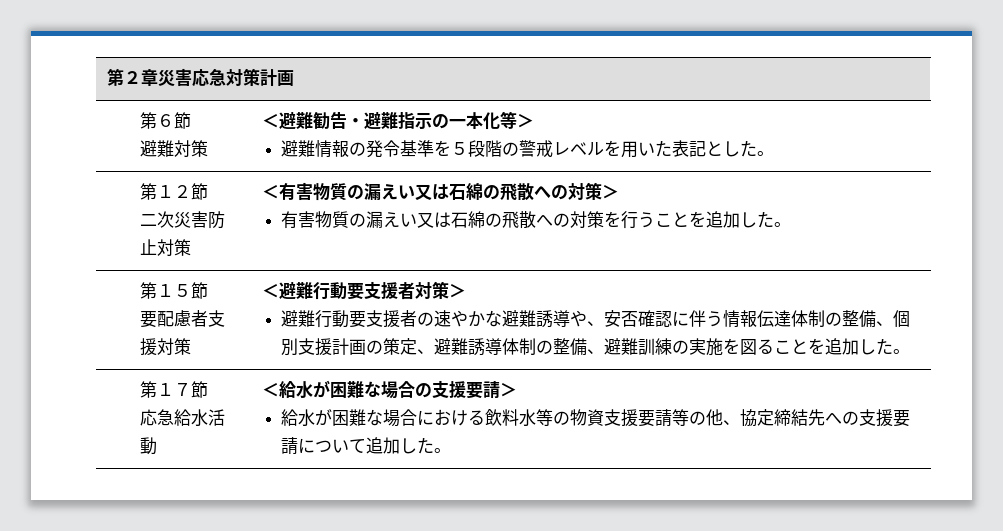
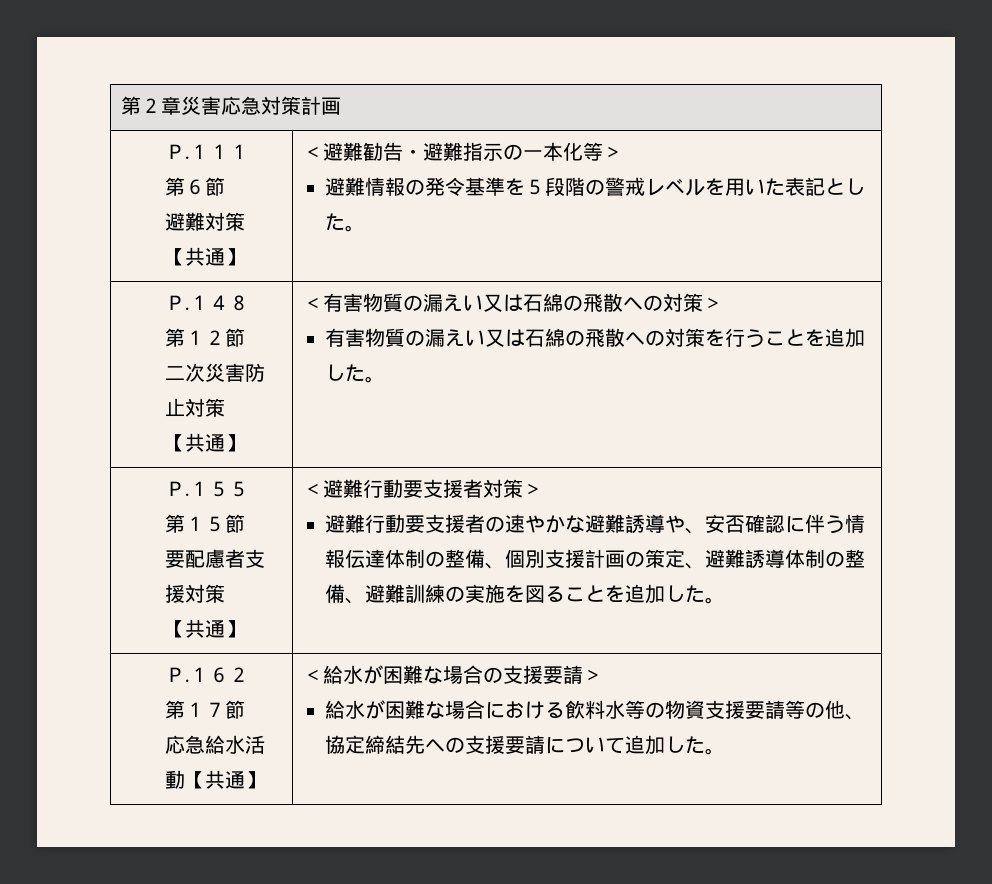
(295, 78) none -> [165,144,250,159] Ｐ.１１１ //
(208, 148) none -> [165,247,246,266] 【共通】
(775, 153) none -> [165,295,250,311] Ｐ.１４８ //
(191, 247) none -> [165,433,246,452] // 【共通】
(792, 224) none -> [165,481,250,497] Ｐ.１５５ //
(191, 346) none -> [165,619,246,638] // 【共通】
(911, 351) none -> [165,667,250,683] Ｐ.１６２ //
(157, 446) none -> [185,770,266,789] 【共通】

